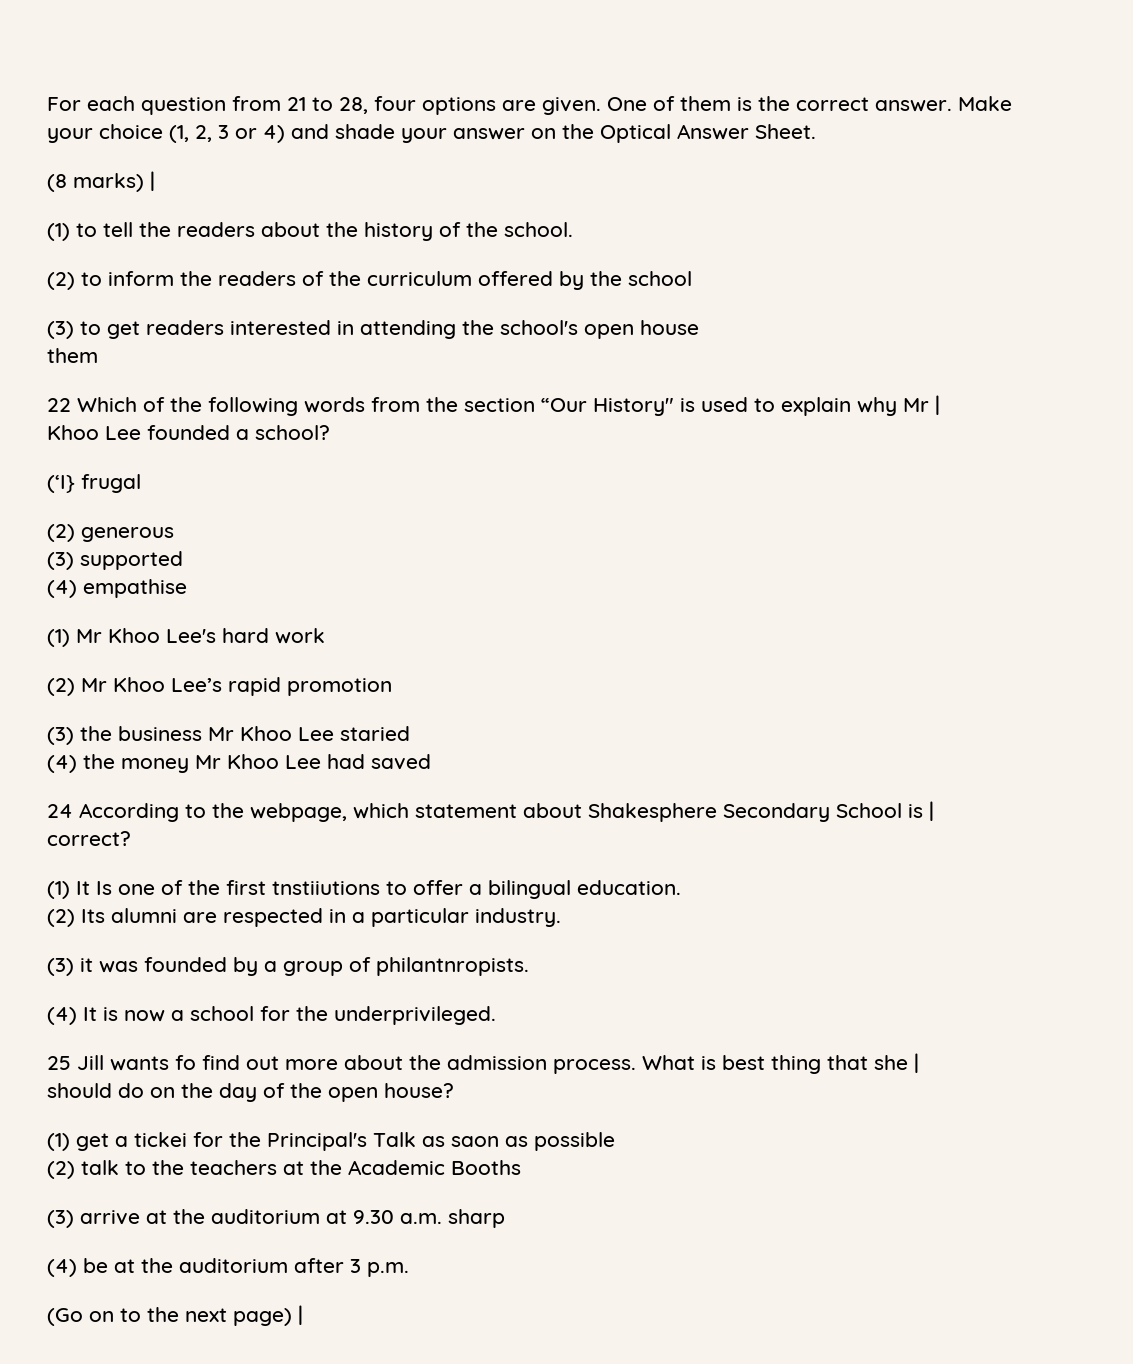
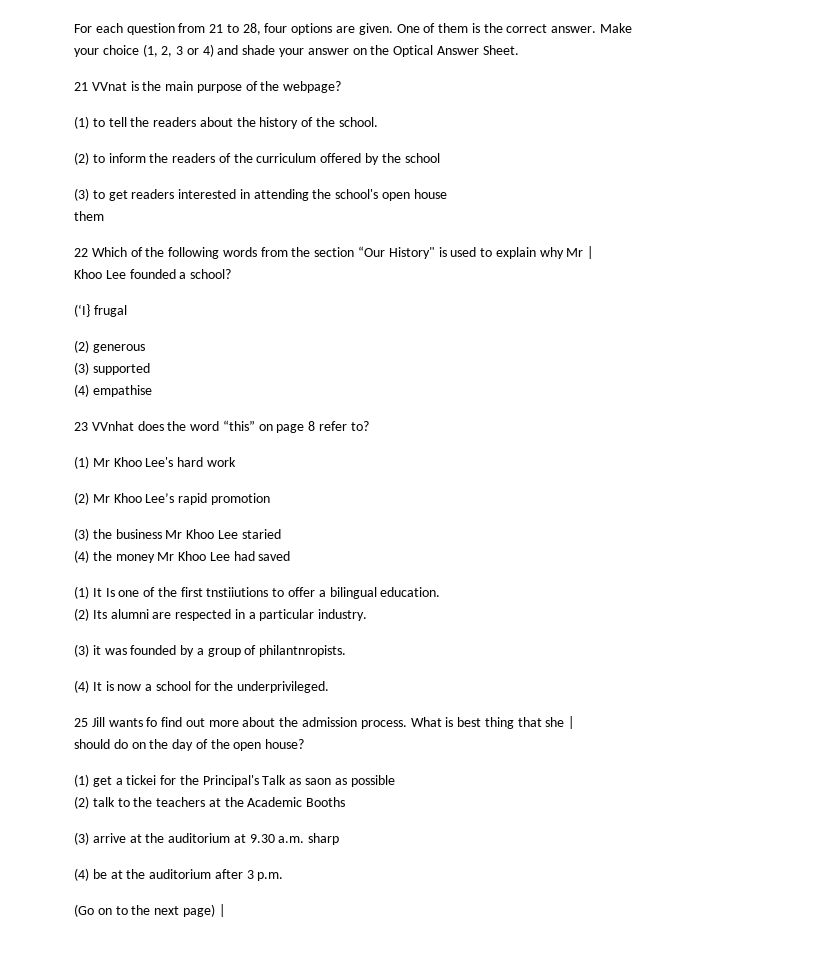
[47,171,155,192] (8 marks) | -> [74,81,342,93] 21 VVnat is the main purpose of the webpage?
(187, 588) none -> [74,420,369,433] // 23 VVnhat does the word “this” on page 8 refer to?
[47,801,934,822] [47,831,131,846] // 24 According to the webpage, which statement about Shakesphere Secondary School is | // correct? -> (291, 556) none

